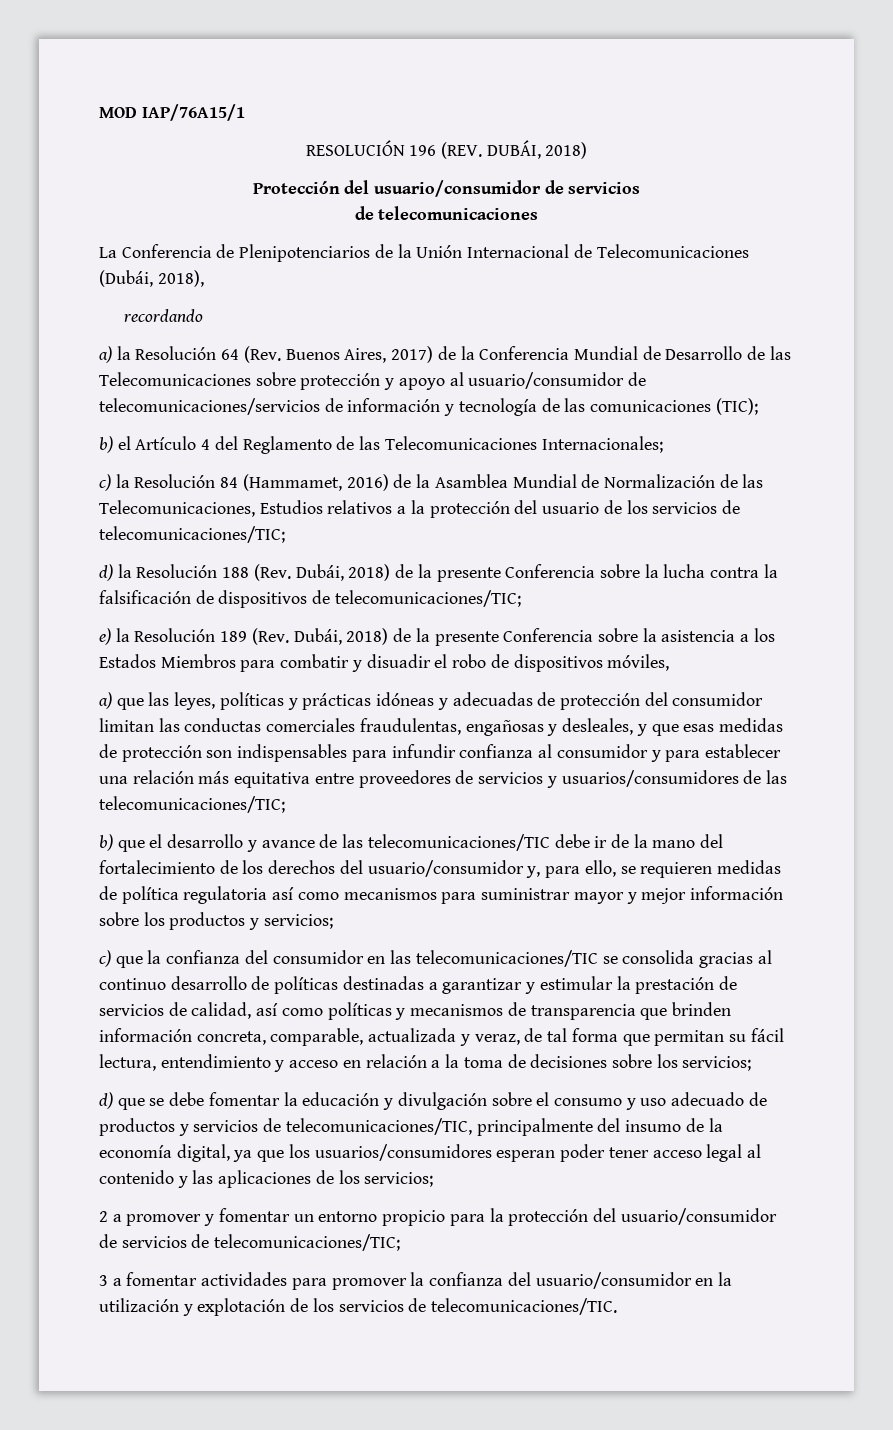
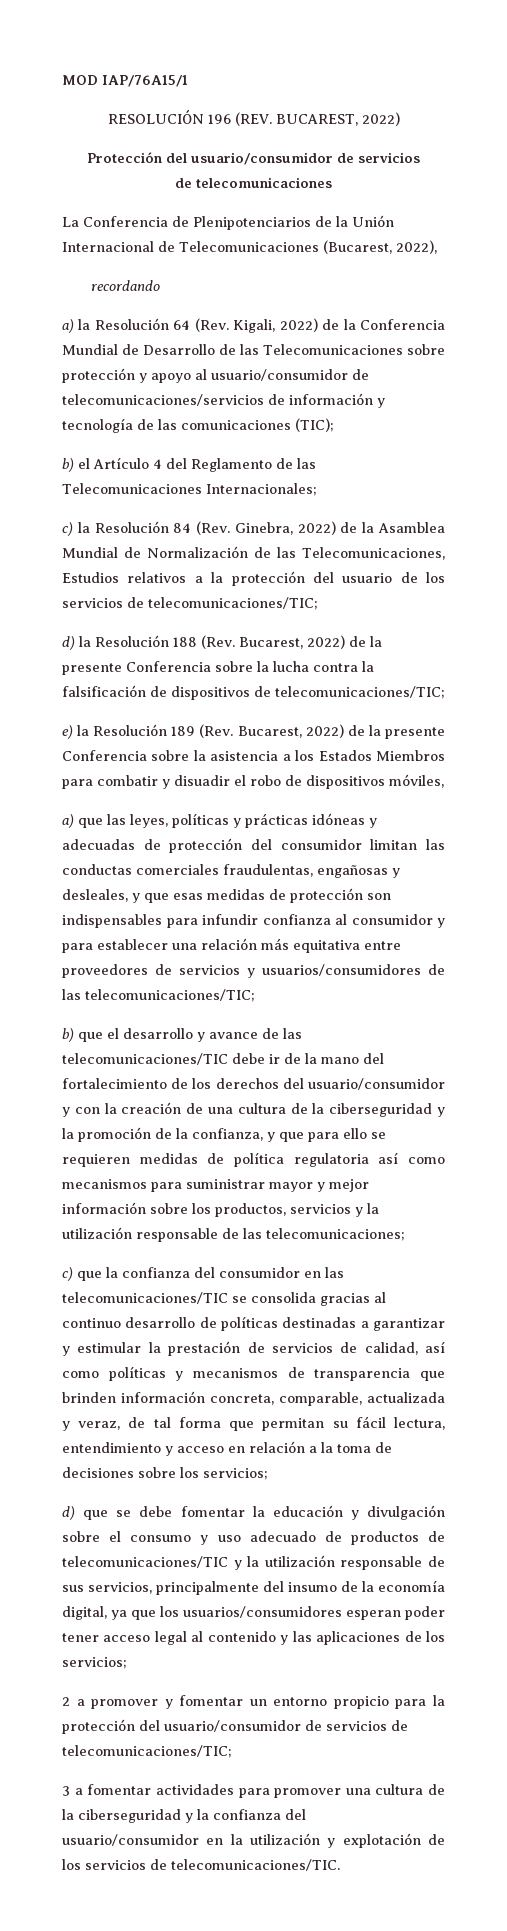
[486,140,588,159] DUBÁI, 2018) -> [275,112,400,126] BUCAREST, 2022)
[99,270,204,287] (Dubái, 2018), -> [322,240,437,254] (Bucarest, 2022),
[285,346,434,363] Buenos Aires, 2017) -> [233,318,318,333] Kigali, 2022)
[242,474,389,491] (Hammamet, 2016) -> [196,521,336,535] (Rev. Ginebra, 2022)
[295,564,391,581] Dubái, 2018) -> [239,635,345,649] Bucarest, 2022)
[293,628,389,645] Dubái, 2018) -> [237,724,344,738] Bucarest, 2022)
[526,860,616,878] y, para ello, -> [62,1102,446,1117] [62,1127,367,1142] y con la creación de una cultura de la ciberseguridad y la promoción de la confianza, y que para ello
[169,912,333,930] productos y servicios; -> [215,1203,379,1217] [62,1227,405,1242] productos, servicios y la utilización responsable de las telecomunicaciones;
[178,1118,472,1136] y servicios de telecomunicaciones/TIC, -> [428,1531,445,1542] [62,1555,445,1570] [62,1582,152,1594] de telecomunicaciones/TIC y la utilización responsable de sus servicios,
(407, 1284) none -> [345,1784,445,1795] [62,1809,193,1823] una cultura de la ciberseguridad y

